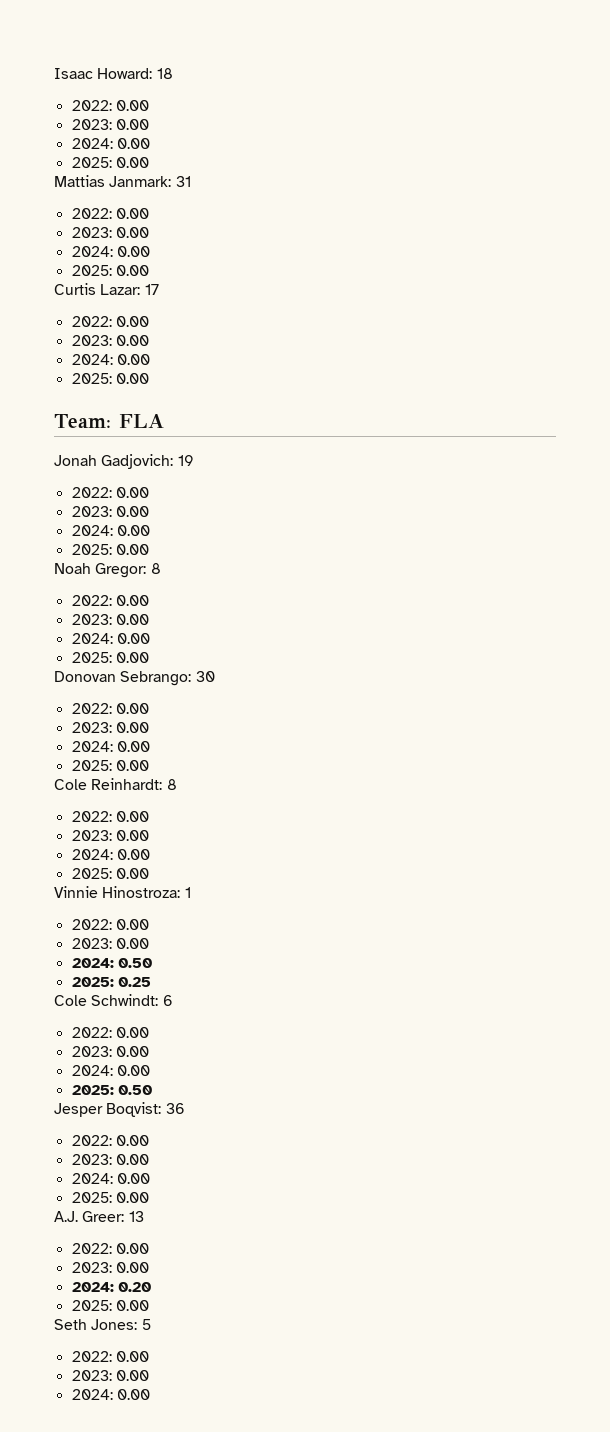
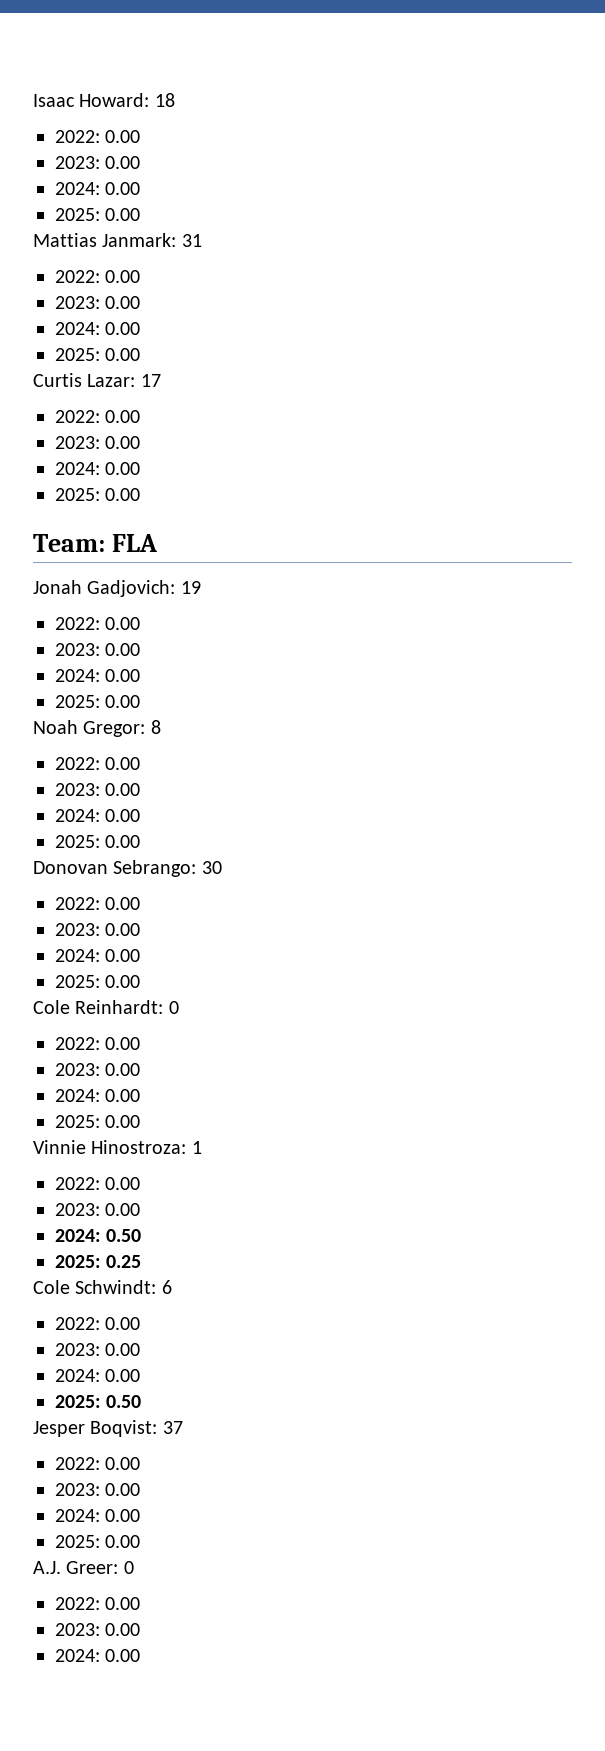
[166,779,177,790] 8 -> [168,1001,179,1014] 0
[165,1103,185,1114] 36 -> [162,1421,183,1434] 37
[128,1211,144,1222] [71,1243,149,1254] [71,1262,149,1273] [71,1282,151,1292] [71,1300,149,1311] [54,1319,151,1330] 13 // 2022: 0.00 // 2023: 0.00 // 2024: 0.20 // 2025: 0.00 // Seth Jones: 5 -> [123,1561,134,1574] 0

